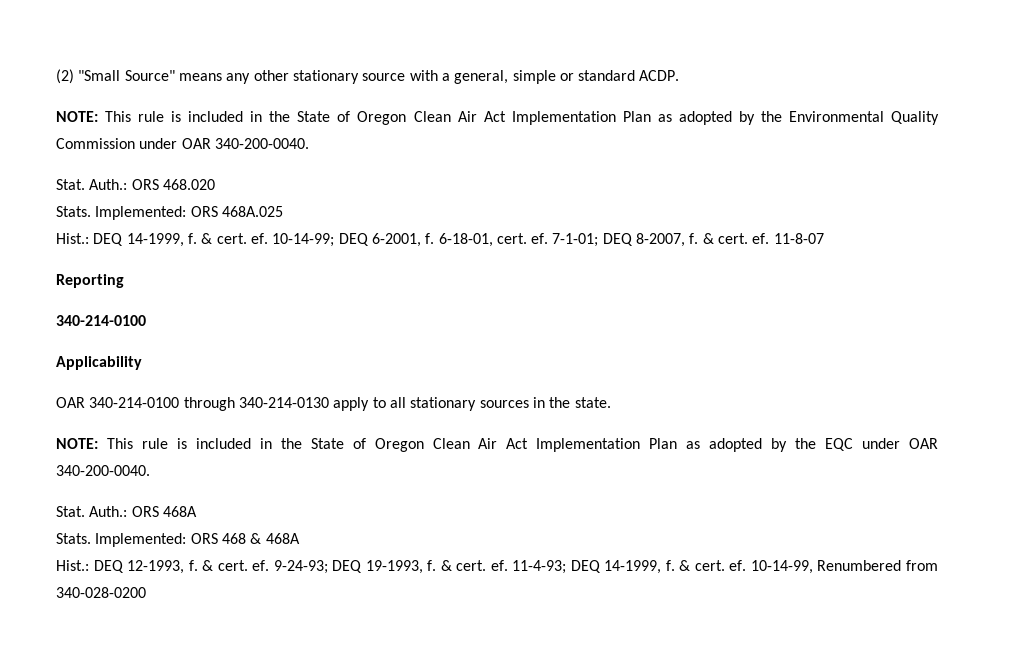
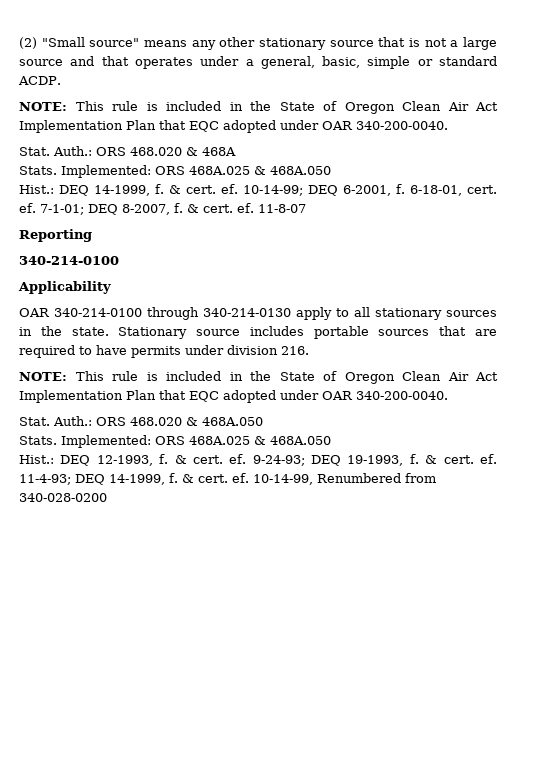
[124,70,175,81] Source" -> [89,38,140,47] source"
[409,70,438,81] with -> [378,37,498,50] [19,56,240,69] that is not a large source and that operates under
(509, 77) none -> [322,56,361,68] basic,
[657,111,939,125] [56,138,309,149] [56,179,215,190] [56,206,283,220] as adopted by the Environmental Quality Commission under OAR 340-200-0040. // Stat. Auth.: ORS 468.020 // Stats. Implemented: ORS 468A.025 -> [159,120,448,133] [19,146,236,156] [19,165,331,178] that EQC adopted under OAR 340-200-0040. // Stat. Auth.: ORS 468.020 & 468A // Stats. Implemented: ORS 468A.025 & 468A.050
(611, 402) none -> [118,326,497,339] [19,345,309,358] Stationary source includes portable sources that are required to have permits under division 216.
[686,438,939,452] [56,465,150,476] [56,506,197,517] [56,533,300,547] as adopted by the EQC under OAR 340-200-0040. // Stat. Auth.: ORS 468A // Stats. Implemented: ORS 468 & 468A -> [159,390,448,403] [19,416,263,426] [19,435,331,448] that EQC adopted under OAR 340-200-0040. // Stat. Auth.: ORS 468.020 & 468A.050 // Stats. Implemented: ORS 468A.025 & 468A.050

